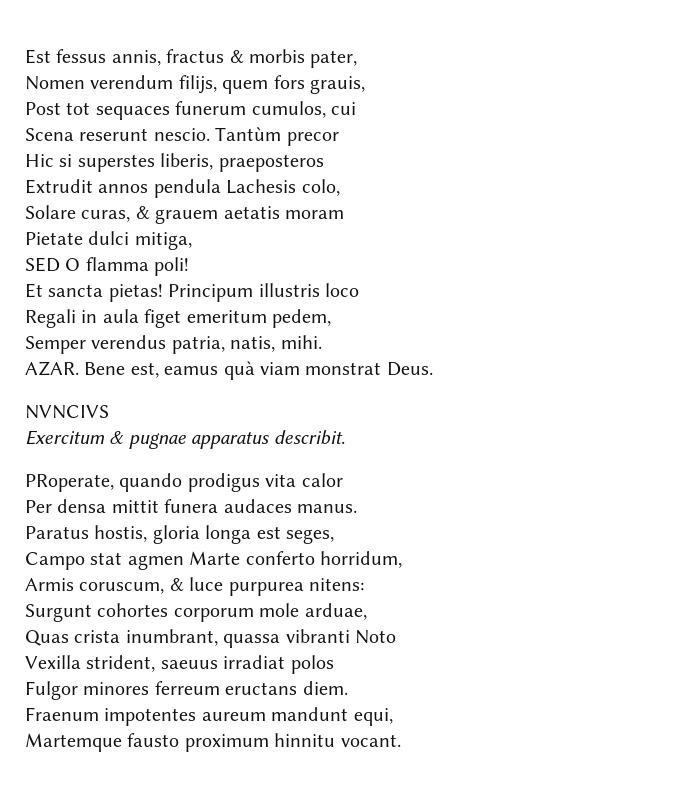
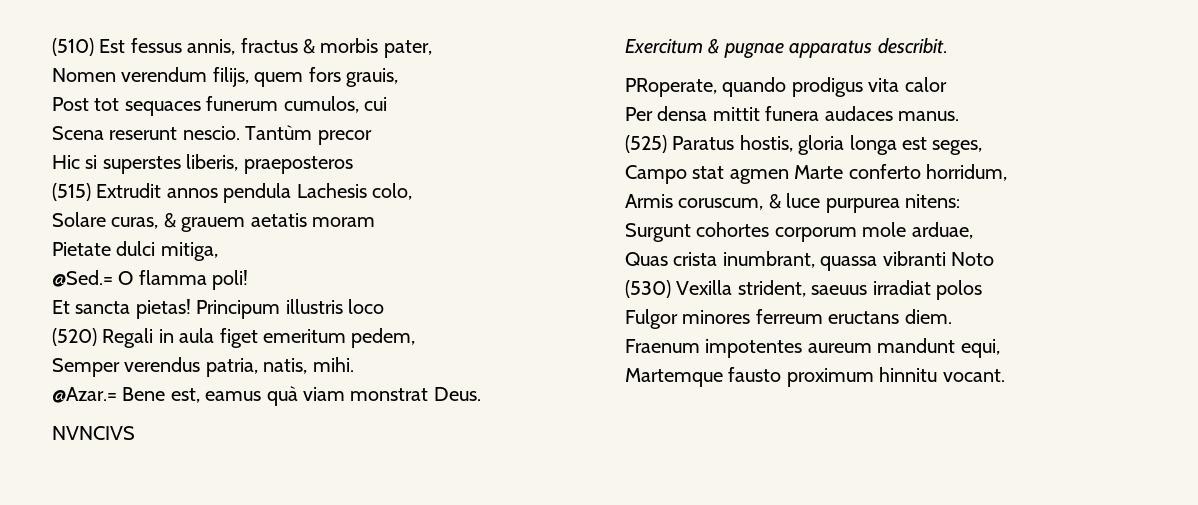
(25, 56) none -> [52,38,94,56] (510)
(324, 163) none -> [52,183,91,201] (515)
[25,257,60,272] SED -> [52,270,113,287] @Sed.=
(359, 290) none -> [52,328,97,346] (520)
[25,361,79,376] AZAR. -> [52,387,117,403] @Azar.=
(357, 508) none -> [625,135,667,153] (525)
(396, 637) none -> [625,280,671,298] (530)

